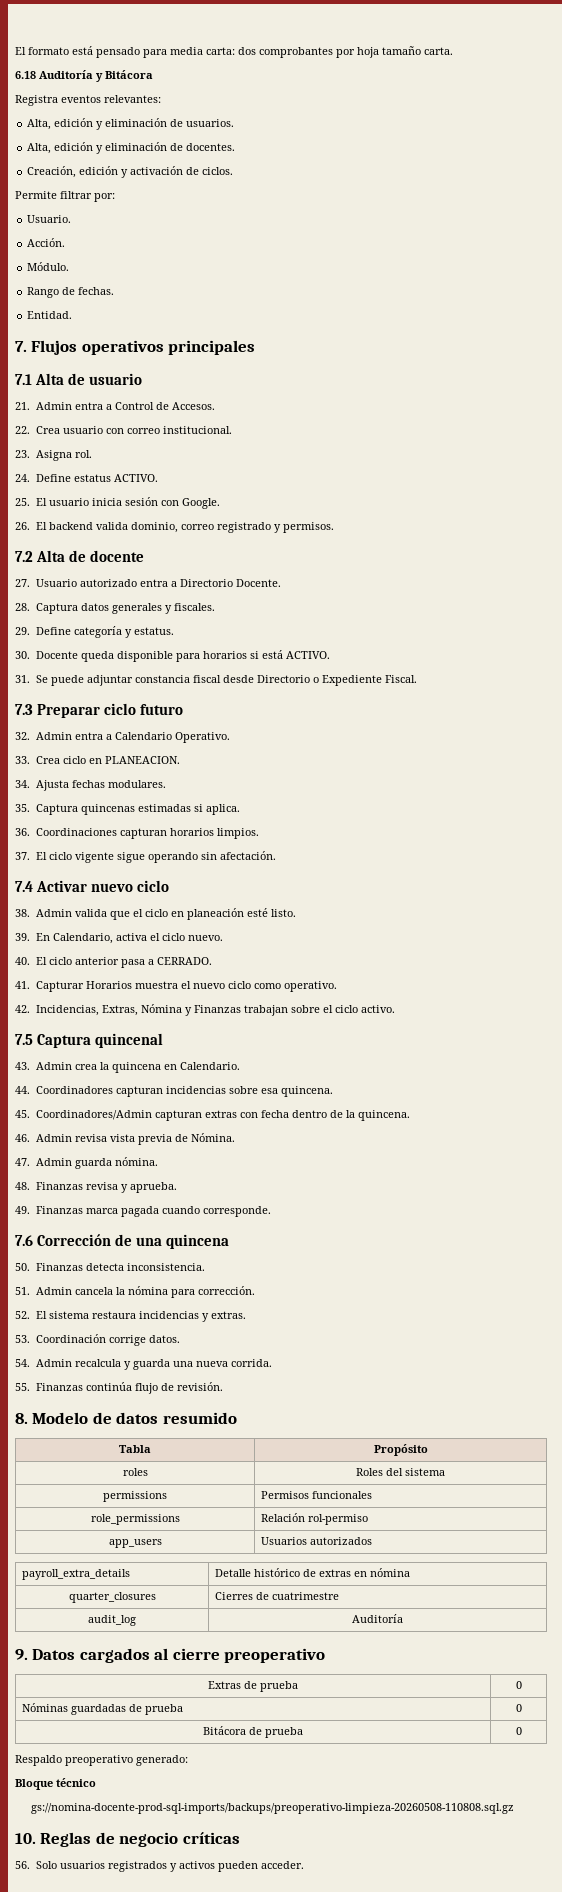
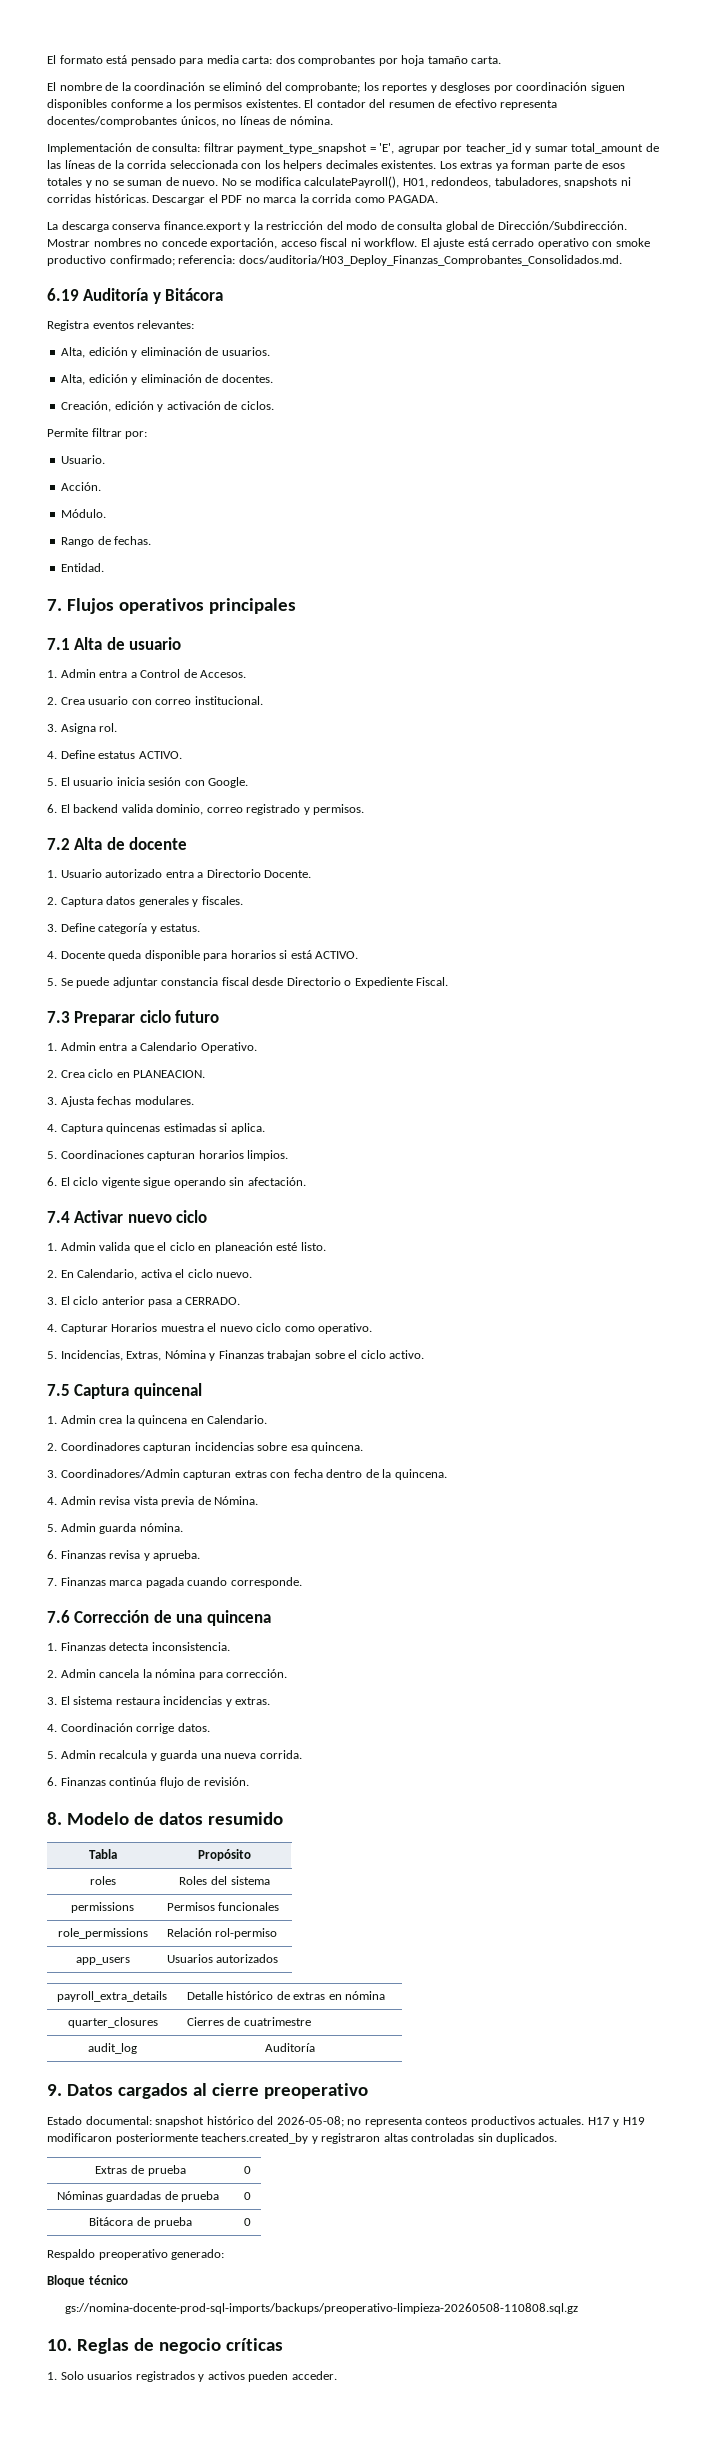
[15,71,36,79] 6.18 -> [47,82,625,93] [47,99,558,110] [47,116,333,127] [47,143,659,154] [47,160,625,171] [47,176,631,188] [47,194,439,205] [47,221,627,232] [47,238,650,249] [47,255,622,266] [47,288,79,301] El nombre de la coordinación se eliminó del comprobante; los reportes y desgloses por coordinación siguen disponibles conforme a los permisos existentes. El contador del resumen de efectivo representa docentes/comprobantes únicos, no líneas de nómina. // Implementación de consulta: filtrar payment_type_snapshot = 'E', agrupar por teacher_id y sumar total_amount de las líneas de la corrida seleccionada con los helpers decimales existentes. Los extras ya forman parte de esos totales y no se suman de nuevo. No se modifica calculatePayroll(), H01, redondeos, tabuladores, snapshots ni corridas históricas. Descargar el PDF no marca la corrida como PAGADA. // La descarga conserva finance.export y la restricción del modo de consulta global de Dirección/Subdirección. Mostrar nombres no concede exportación, acceso fiscal ni workflow. El ajuste está cerrado operativo con smoke productivo confirmado; referencia: docs/auditoria/H03_Deploy_Finanzas_Comprobantes_Consolidados.md. // 6.19
[15,402,30,410] 21. -> [47,670,57,678] 1.
[15,426,30,434] 22. -> [47,697,57,705] 2.
[15,450,30,458] 23. -> [47,724,57,732] 3.
[15,474,30,482] 24. -> [47,751,57,759] 4.
[15,498,30,506] 25. -> [47,778,57,786] 5.
[15,522,30,530] 26. -> [47,804,57,813] 6.
[15,579,30,587] 27. -> [47,870,57,878] 1.
[15,603,30,611] 28. -> [47,897,57,905] 2.
[15,627,30,635] 29. -> [47,924,57,932] 3.
[15,651,30,659] 30. -> [47,951,57,959] 4.
[15,675,30,683] 31. -> [47,978,57,986] 5.
[15,732,30,740] 32. -> [47,1043,57,1051] 1.
[15,756,30,764] 33. -> [47,1070,57,1078] 2.
[15,780,30,788] 34. -> [47,1097,57,1105] 3.
[15,804,30,812] 35. -> [47,1124,57,1132] 4.
[15,828,30,836] 36. -> [47,1151,57,1159] 5.
[15,852,30,860] 37. -> [47,1177,57,1186] 6.
[15,909,30,917] 38. -> [47,1243,57,1251] 1.
[15,933,30,941] 39. -> [47,1270,57,1278] 2.
[15,957,30,965] 40. -> [47,1297,57,1305] 3.
[15,981,30,989] 41. -> [47,1324,57,1332] 4.
[15,1005,30,1013] 42. -> [47,1351,57,1359] 5.
[15,1062,30,1070] 43. -> [47,1416,57,1424] 1.
[15,1086,30,1094] 44. -> [47,1443,57,1451] 2.
[15,1110,30,1118] 45. -> [47,1470,57,1478] 3.
[15,1134,30,1142] 46. -> [47,1497,57,1505] 4.
[15,1158,30,1166] 47. -> [47,1524,57,1532] 5.
[15,1182,30,1190] 48. -> [47,1550,57,1559] 6.
[15,1206,30,1214] 49. -> [47,1578,57,1586] 7.
[15,1263,30,1271] 50. -> [47,1643,57,1651] 1.
[15,1287,30,1295] 51. -> [47,1670,57,1678] 2.
[15,1311,30,1319] 52. -> [47,1697,57,1705] 3.
[15,1335,30,1343] 53. -> [47,1724,57,1732] 4.
[15,1359,30,1367] 54. -> [47,1751,57,1759] 5.
[15,1383,30,1391] 55. -> [47,1777,57,1786] 6.
(326, 1655) none -> [47,2116,645,2127] [47,2133,558,2144] // Estado documental: snapshot histórico del 2026-05-08; no representa conteos productivos actuales. H17 y H19 modificaron posteriormente teachers.created_by y registraron altas controladas sin duplicados.
[15,1861,30,1869] 56. -> [47,2372,57,2380] 1.

